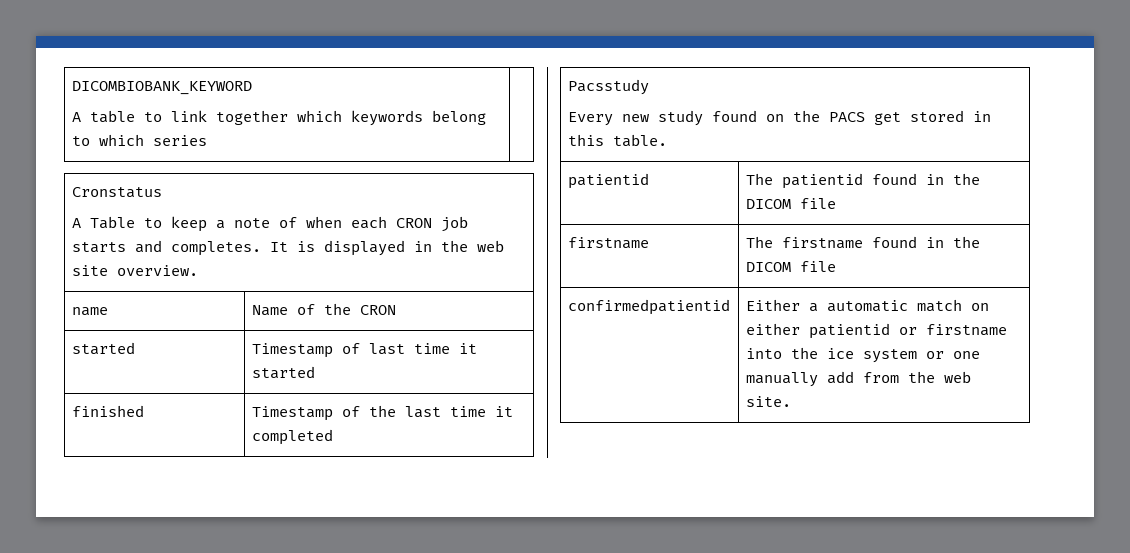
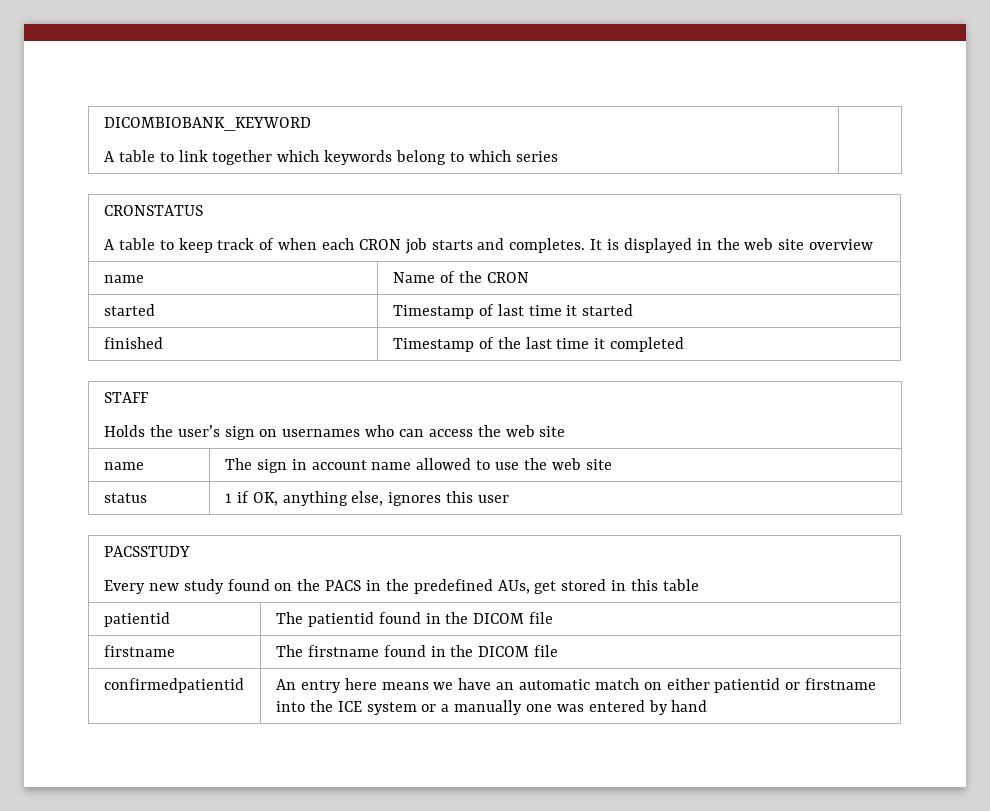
[71,187,162,198] [71,216,135,229] Cronstatus // A Table -> [103,205,203,216] [103,238,155,250] CRONSTATUS // A table
[215,218,270,229] a note -> [217,238,255,250] track
[116,265,198,276] overview. -> [809,239,874,250] overview
[567,79,649,95] Pacsstudy -> [103,392,149,403] [103,425,566,440] [103,462,144,470] [224,458,612,473] [103,493,147,503] [224,491,509,506] [103,546,190,557] STAFF // Holds the user’s sign on usernames who can access the web site // name | The sign in account name allowed to use the web site // status | 1 if OK, anything else, ignores this user // PACSSTUDY
(865, 117) none -> [365,579,530,594] in the predefined AUs,
[612,134,667,147] table. -> [662,579,699,591] table
[745,299,818,312] Either a -> [275,678,515,693] An entry here means we have an
[826,348,854,359] ice -> [337,701,362,712] ICE
[952,351,980,359] [745,371,971,387] [745,396,791,407] one manually add from the web site. -> [441,700,708,715] a manually one was entered by hand

